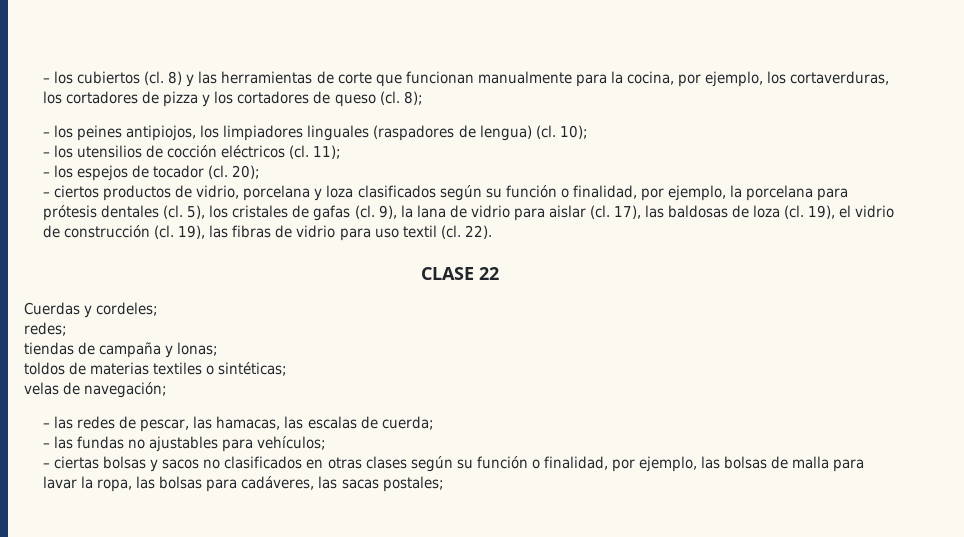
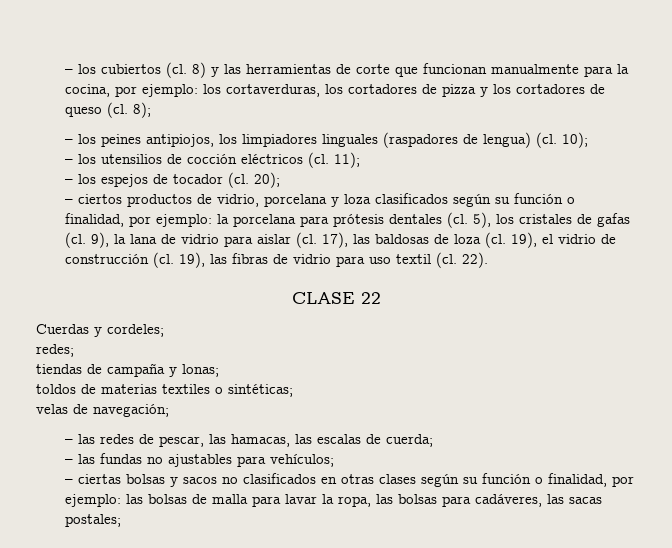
[704,71,763,87] ejemplo, -> [142,84,199,97] ejemplo:
[667,185,726,201] ejemplo, -> [156,214,213,227] ejemplo:
[638,456,697,472] ejemplo, -> [65,494,122,507] ejemplo:

